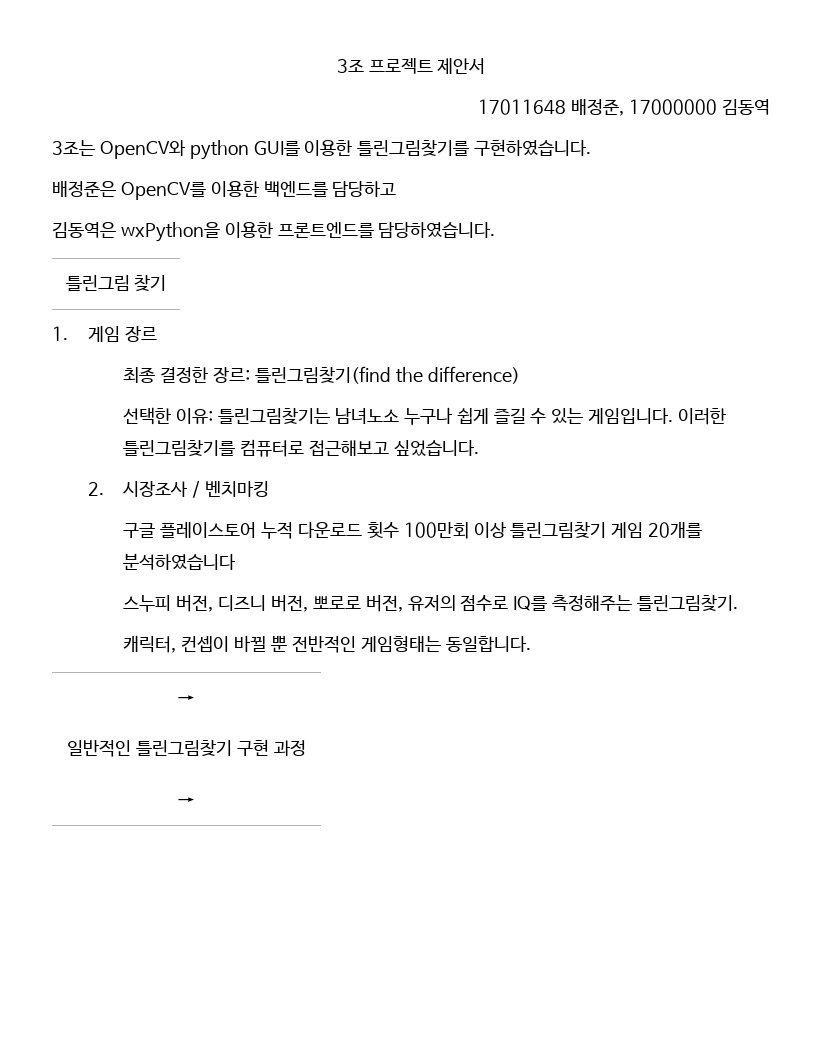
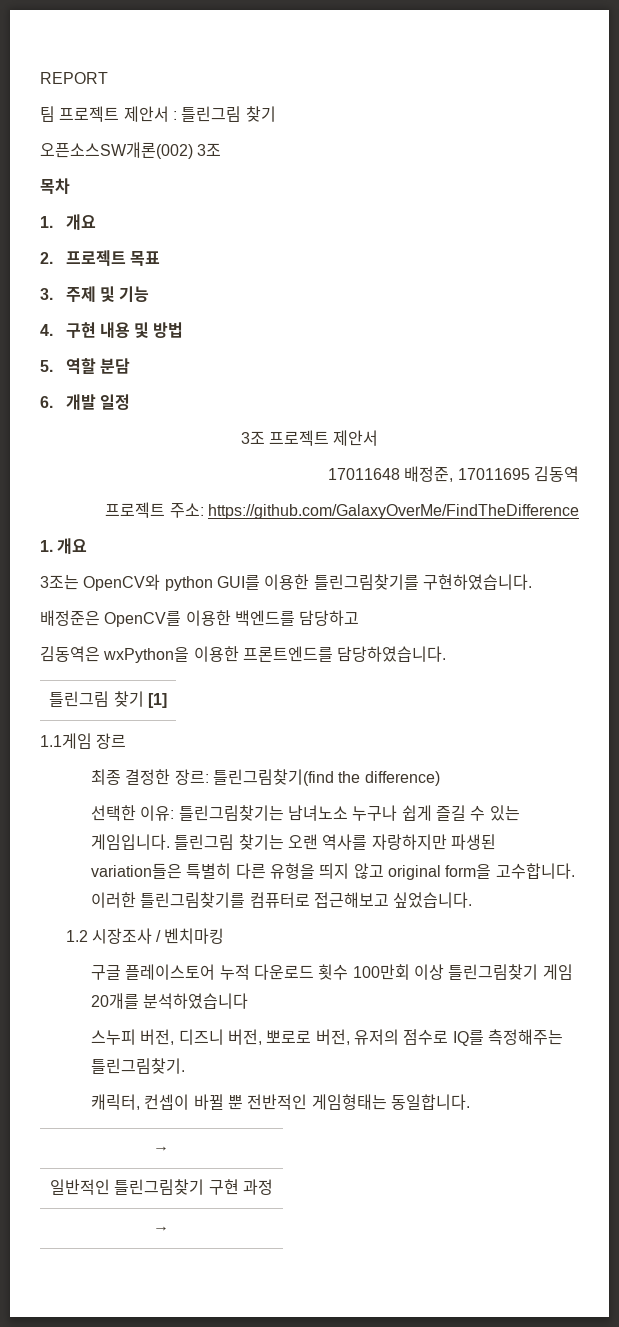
(336, 66) none -> [40,72,108,84] [40,106,276,122] [40,142,222,159] [40,178,70,194] [40,214,96,230] [40,250,160,266] [40,286,150,302] [40,322,184,338] [40,358,130,374] [40,394,130,410] REPORT // 팀 프로젝트 제안서 : 틀린그림 찾기 // 오픈소스SW개론(002) 3조 // 목차 // 1. 개요 // 2. 프로젝트 목표 // 3. 주제 및 기능 // 4. 구현 내용 및 방법 // 5. 역할 분담 // 6. 개발 일정 //
[629,99,718,115] 17000000 -> [457,468,530,480] 17011695
(771, 107) none -> [105,502,579,519] [40,538,88,554] // 프로젝트 주소: https://github.com/GalaxyOverMe/FindTheDifference // 1. 개요
[52,326,120,342] // 1. 게임 -> [147,693,167,708] [40,733,92,749] [1] // 1.1게임
(674, 416) none -> [174,834,496,850] [91,863,575,880] 틀린그림 찾기는 오랜 역사를 자랑하지만 파생된 variation들은 특별히 다른 유형을 띄지 않고 original form을 고수합니다.
[87,482,104,496] 2. -> [65,930,88,942] 1.2

